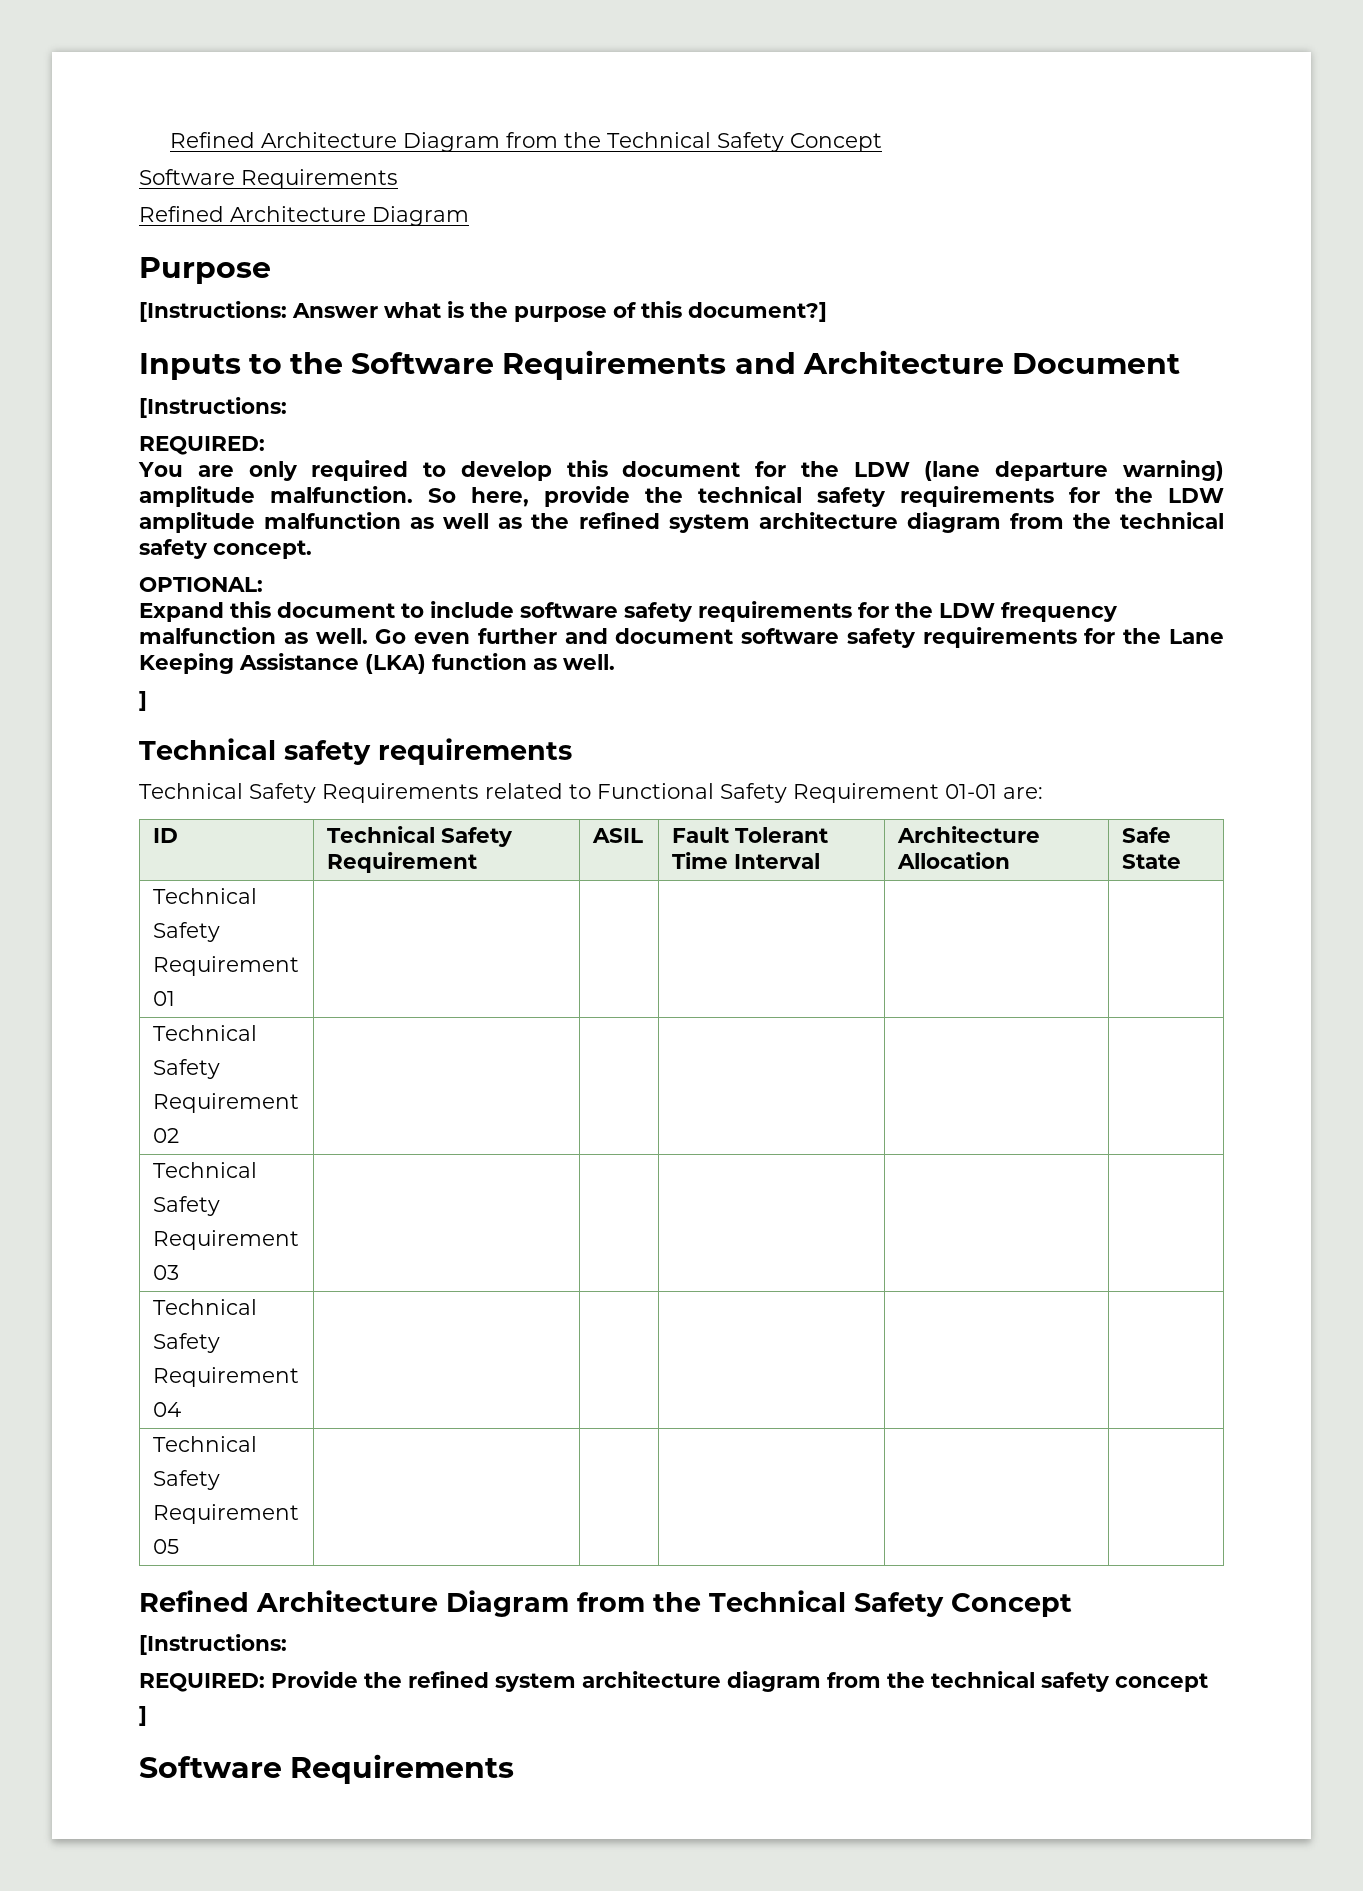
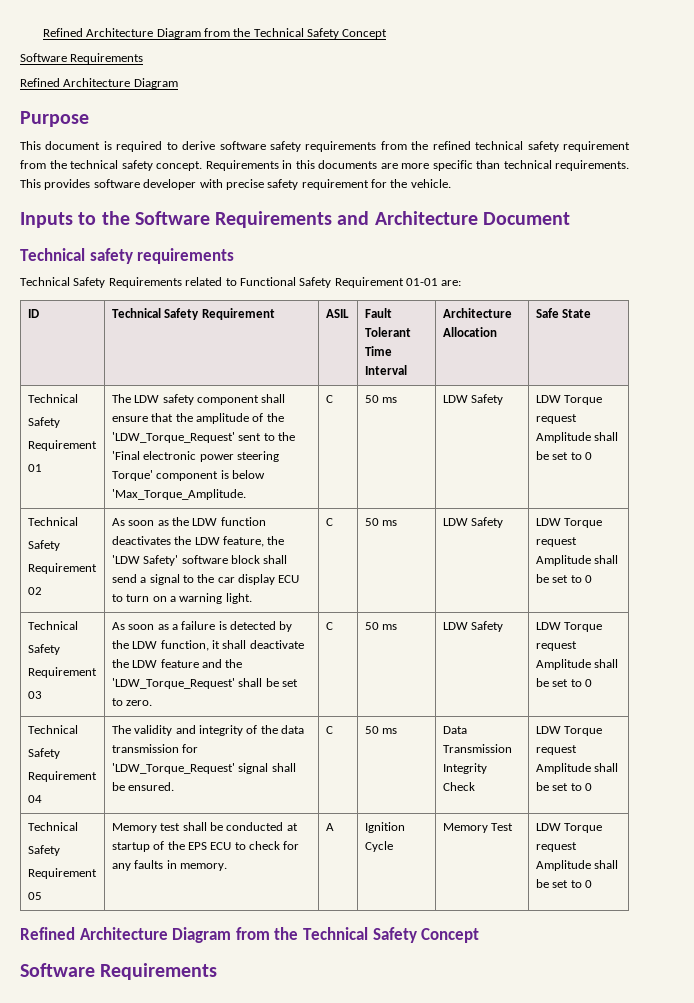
[139,301,827,322] [Instructions: Answer what is the purpose of this document?] -> [20,141,631,152] [20,160,629,171] [20,179,451,190] This document is required to derive software safety requirements from the refined technical safety requirement from the technical safety concept. Requirements in this documents are more specific than technical requirements. This provides software developer with precise safety requirement for the vehicle.
[139,397,287,418] [139,436,265,455] [138,460,1224,481] [139,486,1224,507] [139,512,1224,533] [139,539,312,559] [139,577,263,592] [139,601,1118,622] [139,627,1224,648] [139,653,615,674] [139,691,147,711] // [Instructions: // REQUIRED: // You are only required to develop this document for the LDW (lane departure warning) amplitude malfunction. So here, provide the technical safety requirements for the LDW amplitude malfunction as well as the refined system architecture diagram from the technical safety concept. // OPTIONAL: // Expand this document to include software safety requirements for the LDW frequency malfunction as well. Go even further and document software safety requirements for the Lane Keeping Assistance (LKA) function as well. // ] -> (570, 218) none
[152,1025,257,1041] [152,1059,220,1079] [152,1093,299,1113] [152,1128,179,1143] [152,1162,257,1178] [152,1196,220,1216] [152,1230,299,1250] [152,1265,179,1280] [152,1299,257,1315] [152,1333,220,1353] [152,1367,299,1387] [152,1402,181,1417] [152,1436,257,1452] [152,1470,220,1490] [152,1504,299,1524] [152,1539,179,1554] [139,1590,1072,1617] [139,1634,287,1655] [139,1671,1208,1692] [139,1706,147,1726] | | | | // Technical // Safety // Requirement // 02 | | | | | // Technical // Safety // Requirement // 03 | | | | | // Technical // Safety // Requirement // 04 | | | | | // Technical // Safety // Requirement // 05 | | | | | // Refined Architecture Diagram from the Technical Safety Concept // [Instructions: // REQUIRED: Provide the refined system architecture diagram from the technical safety concept // ] -> [111,394,286,405] [111,413,284,424] [111,432,295,443] [111,451,279,462] [111,470,265,481] [111,489,246,500] [325,395,333,403] [364,395,398,403] [442,394,504,405] [535,395,603,405] [535,414,577,424] [535,432,619,443] [535,451,592,460] [27,517,78,526] [27,540,60,551] [27,563,97,574] [27,587,42,595] [111,517,266,526] [111,536,285,547] [111,555,288,566] [111,574,300,585] [111,593,252,604] [325,518,333,526] [364,518,398,526] [442,517,504,528] [535,518,603,528] [535,537,577,547] [535,555,619,566] [535,574,592,583] [27,621,78,630] [27,644,60,655] [27,667,97,678] [27,691,42,699] [111,621,293,632] [111,640,304,651] [111,659,243,668] [111,678,298,689] [111,698,153,706] [325,622,333,630] [364,622,398,630] [442,621,504,632] [535,622,603,632] [535,641,577,651] [535,659,619,670] [535,678,592,687] [27,725,78,734] [27,748,60,759] [27,771,97,782] [27,795,42,803] [111,725,305,736] [111,744,199,753] [111,763,296,774] [111,782,175,791] [325,726,333,734] [364,726,398,734] [442,726,467,734] [442,744,512,753] [442,763,487,774] [442,782,475,791] [535,726,603,736] [535,745,577,755] [535,763,619,774] [535,782,592,791] [27,822,78,831] [27,845,60,856] [27,868,97,879] [27,892,42,900] [111,822,298,833] [111,841,300,852] [111,860,227,871] [325,823,334,831] [364,822,405,833] [364,841,393,852] [442,823,514,833] [535,823,603,833] [535,842,577,852] [535,860,619,871] [535,879,592,888] [20,927,480,943] The LDW safety component shall ensure that the amplitude of the 'LDW_Torque_Request' sent to the 'Final electronic power steering Torque' component is below 'Max_Torque_Amplitude. | C | 50 ms | LDW Safety | LDW Torque request Amplitude shall be set to 0 // Technical // Safety // Requirement // 02 | As soon as the LDW function deactivates the LDW feature, the 'LDW Safety' software block shall send a signal to the car display ECU to turn on a warning light. | C | 50 ms | LDW Safety | LDW Torque request Amplitude shall be set to 0 // Technical // Safety // Requirement // 03 | As soon as a failure is detected by the LDW function, it shall deactivate the LDW feature and the 'LDW_Torque_Request' shall be set to zero. | C | 50 ms | LDW Safety | LDW Torque request Amplitude shall be set to 0 // Technical // Safety // Requirement // 04 | The validity and integrity of the data transmission for 'LDW_Torque_Request' signal shall be ensured. | C | 50 ms | Data Transmission Integrity Check | LDW Torque request Amplitude shall be set to 0 // Technical // Safety // Requirement // 05 | Memory test shall be conducted at startup of the EPS ECU to check for any faults in memory. | A | Ignition Cycle | Memory Test | LDW Torque request Amplitude shall be set to 0 // Refined Architecture Diagram from the Technical Safety Concept

